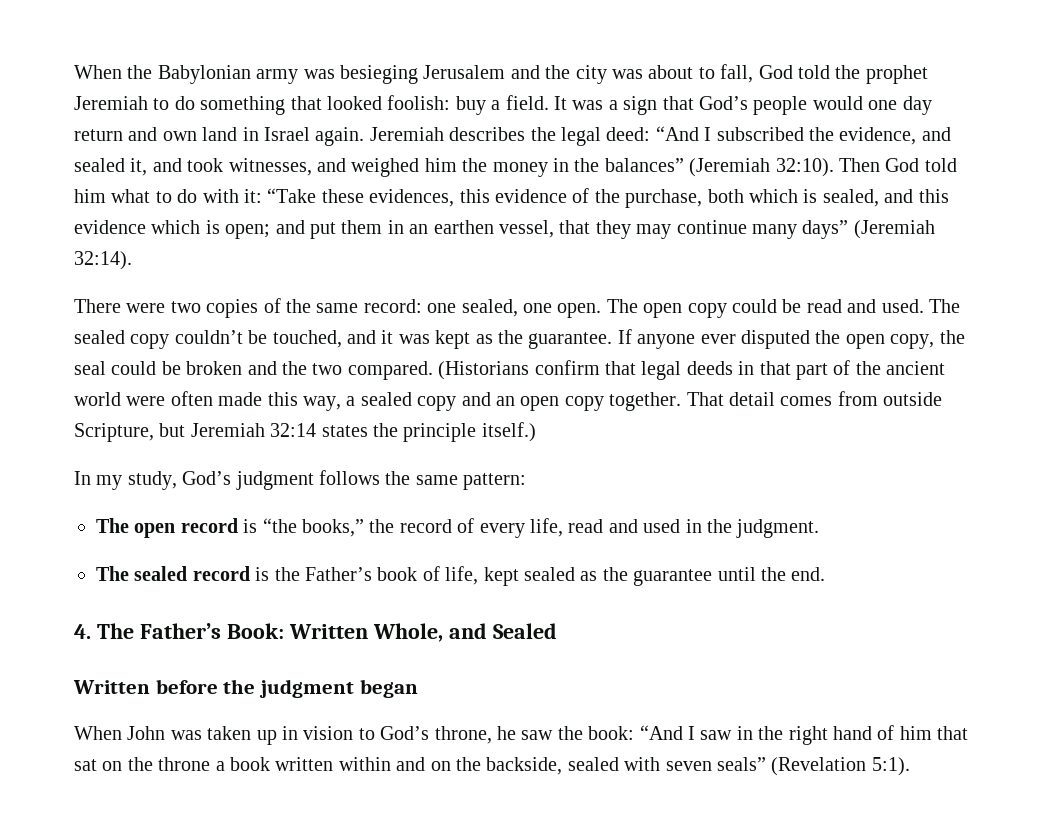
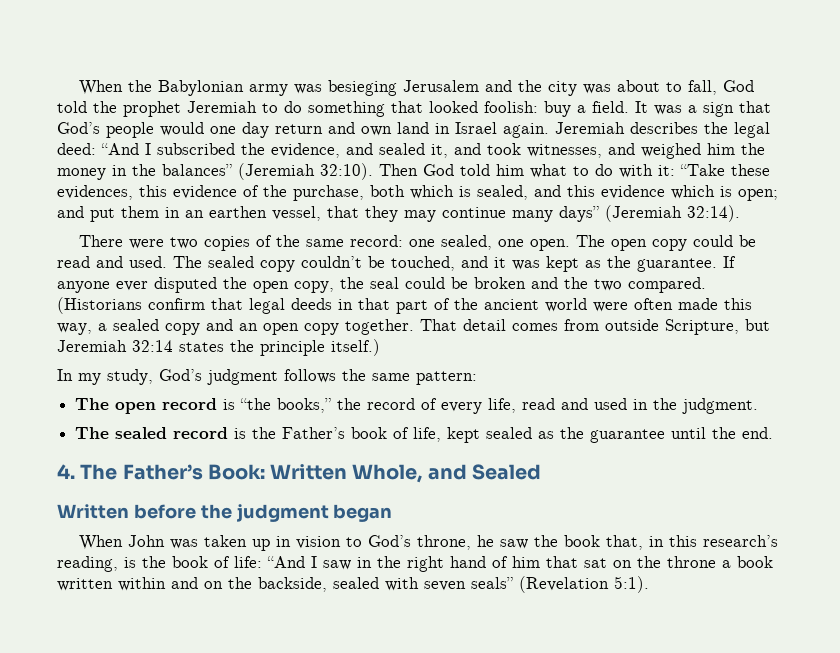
[588,726,635,740] book: -> [564,535,779,550] [57,556,262,572] book that, in this research’s reading, is the book of life:

